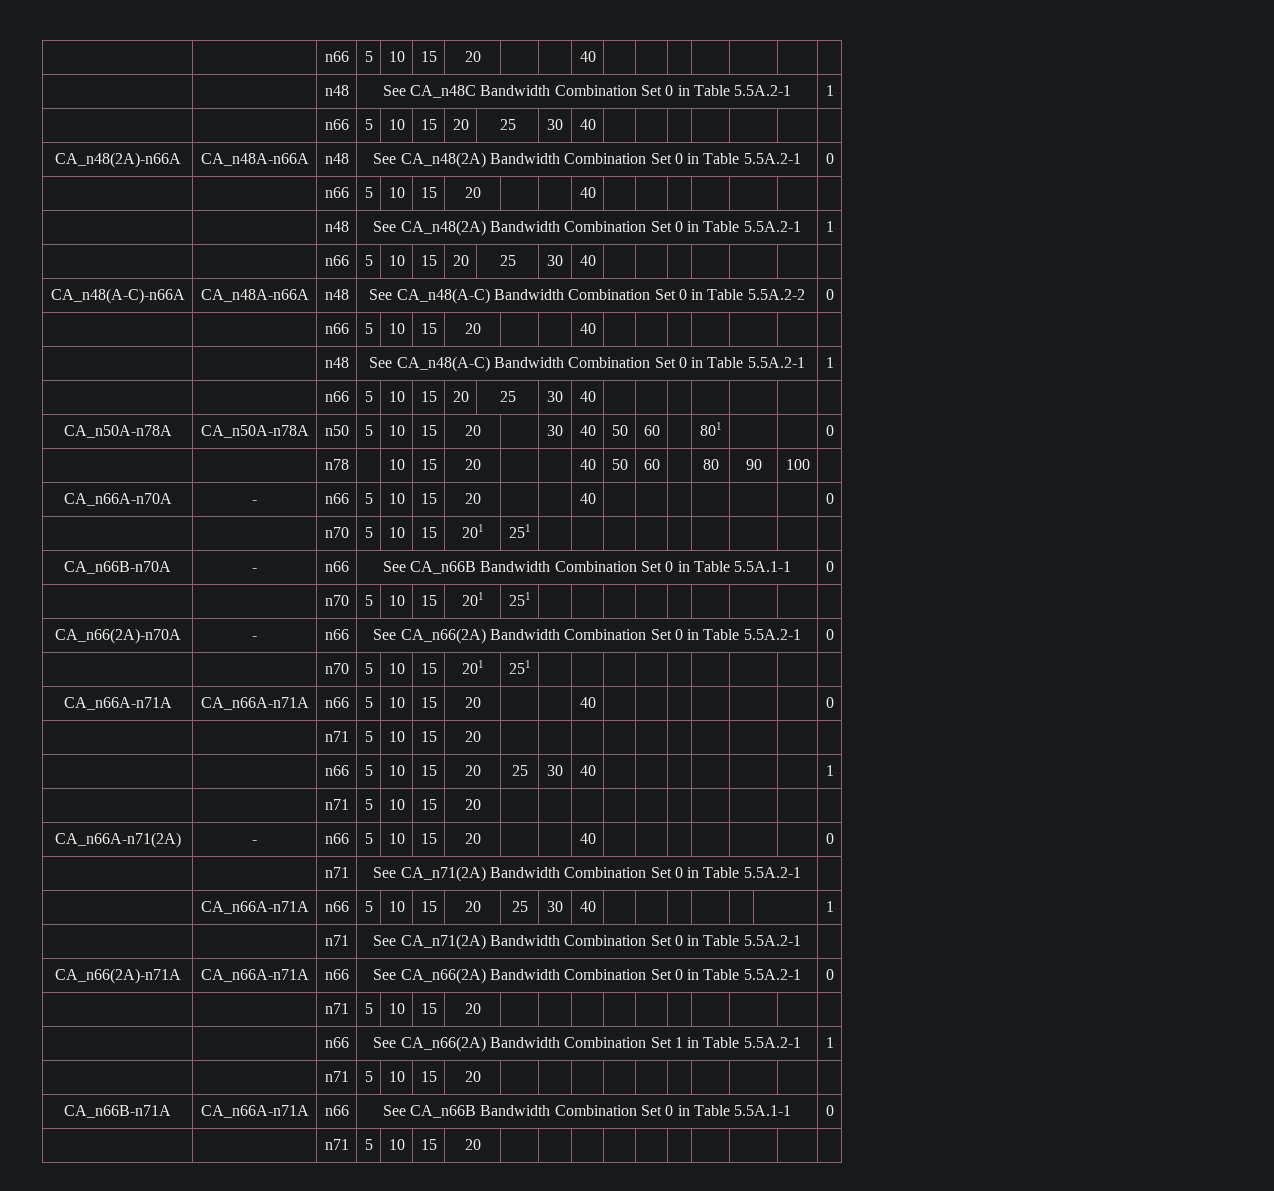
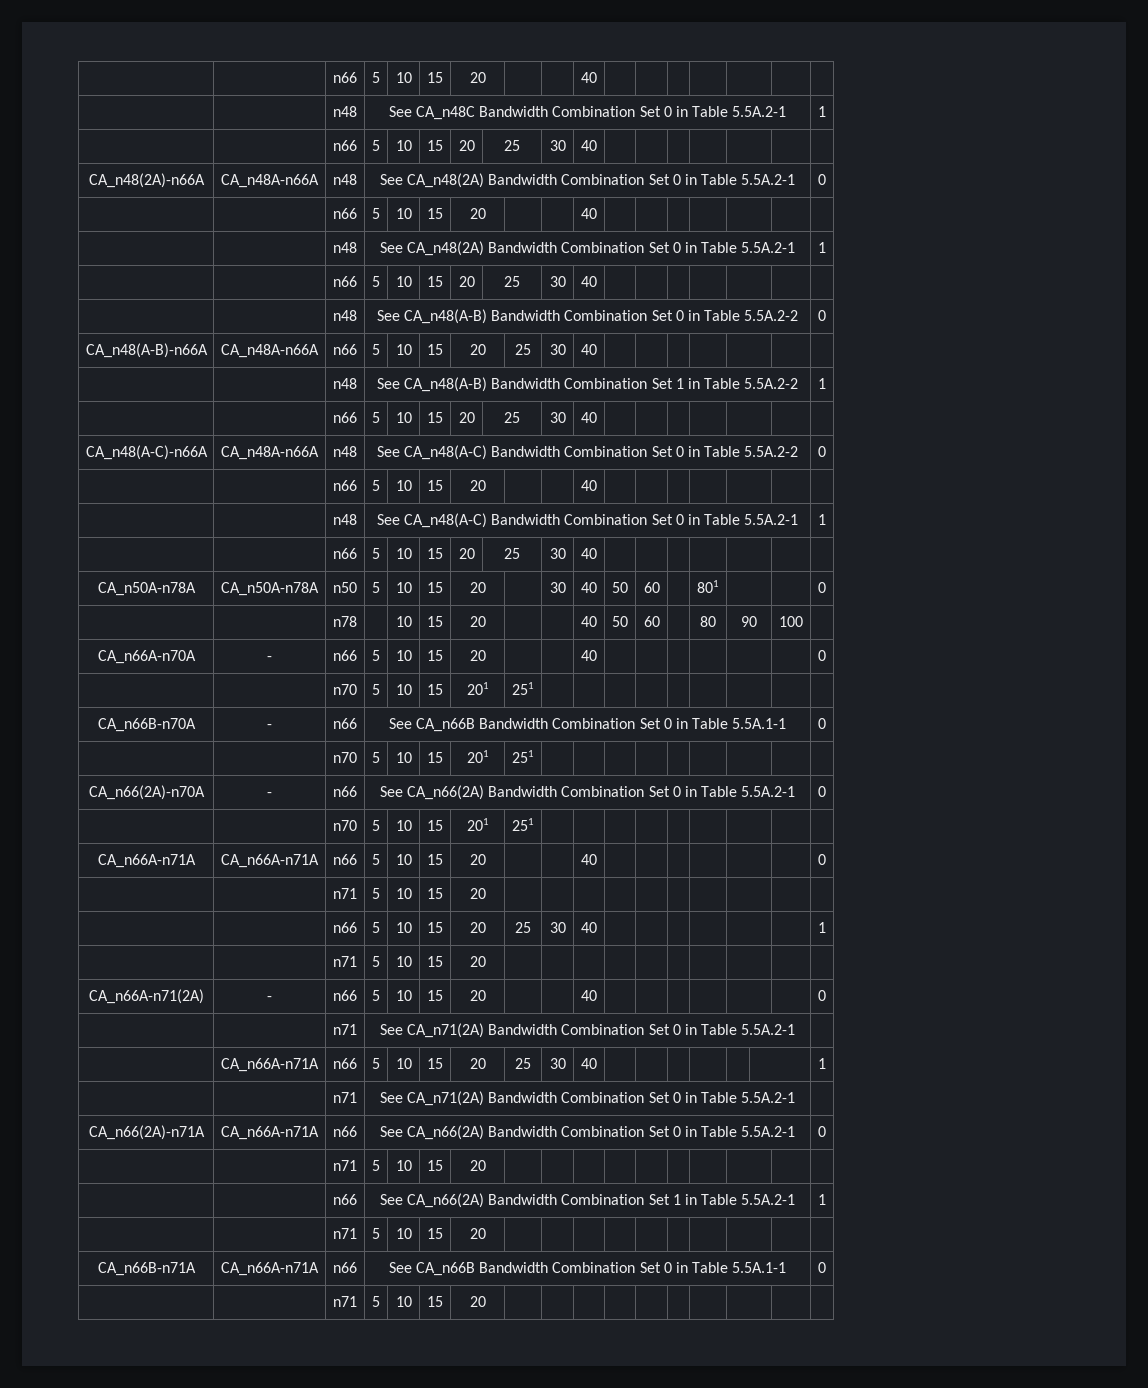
(596, 260) none -> [333,310,357,321] [376,309,799,324] [818,310,826,321] [85,343,208,358] [221,344,319,358] [333,344,357,355] [372,344,380,355] [395,344,412,355] [427,344,443,355] [469,344,486,355] [515,344,531,355] [549,344,566,355] [581,344,597,355] [333,378,357,389] [376,377,799,392] [818,378,826,389] [333,412,357,423] [372,412,380,423] [395,412,412,423] [427,412,443,423] [458,412,475,423] [504,412,520,423] [549,412,566,423] [581,412,597,423] // | | n48 | See CA_n48(A-B) Bandwidth Combination Set 0 in Table 5.5A.2-2 | 0 // CA_n48(A-B)-n66A | CA_n48A-n66A | n66 | 5 | 10 | 15 | 20 | 25 | 30 | 40 | | | | | | | // | | n48 | See CA_n48(A-B) Bandwidth Combination Set 1 in Table 5.5A.2-2 | 1 // | | n66 | 5 | 10 | 15 | 20 | 25 | 30 | 40 | | | | | | |

